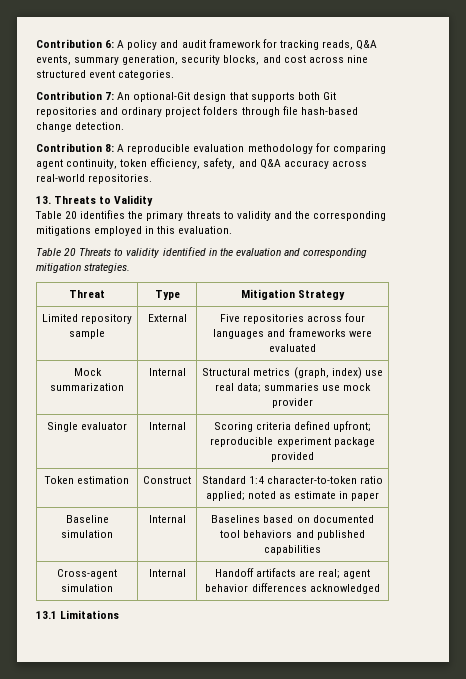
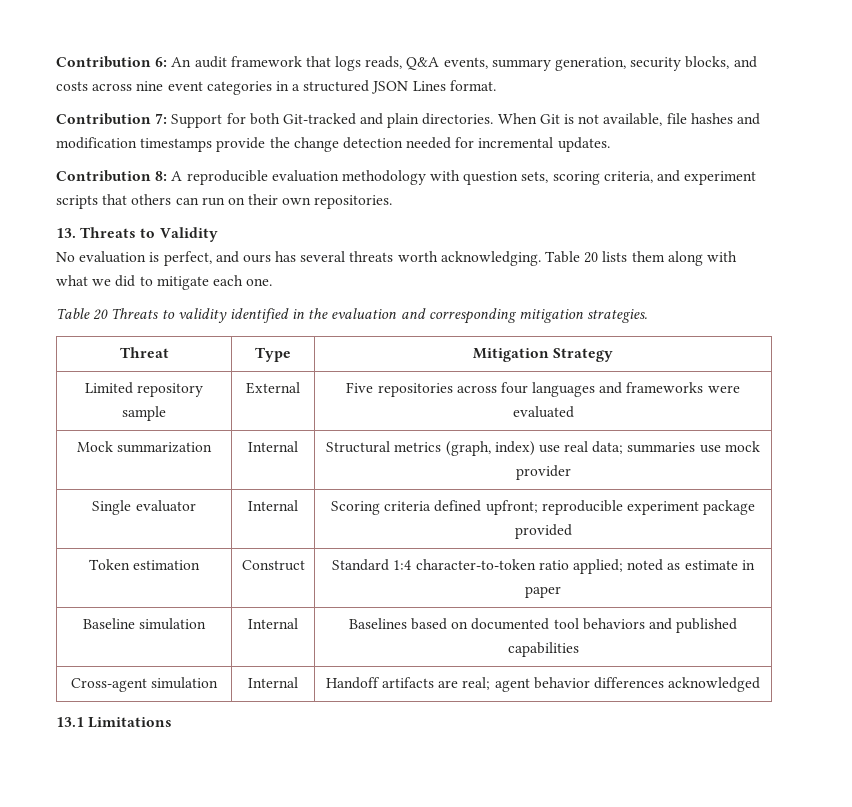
[117,39,319,50] A policy and audit framework for tracking -> [171,56,362,71] An audit framework that logs
[283,55,306,63] cost -> [56,81,88,91] costs
[36,70,175,80] [36,91,336,102] [36,106,358,117] [36,122,125,132] structured event categories. // Contribution 7: An optional-Git design that supports both Git repositories and ordinary project folders through file hash-based change detection. -> [167,80,496,95] [56,113,760,128] [56,137,610,152] event categories in a structured JSON Lines format. // Contribution 7: Support for both Git-tracked and plain directories. When Git is not available, file hashes and modification timestamps provide the change detection needed for incremental updates.
[315,143,386,154] [36,158,367,169] [36,174,85,182] for comparing agent continuity, token efficiency, safety, and Q&A accuracy across real-world -> [430,170,757,185] [56,194,312,209] with question sets, scoring criteria, and experiment scripts that others can run on their own
[35,210,387,221] [36,226,233,236] Table 20 identifies the primary threats to validity and the corresponding mitigations employed in this evaluation. -> [56,251,737,266] [56,275,273,290] No evaluation is perfect, and ours has several threats worth acknowledging. Table 20 lists them along with what we did to mitigate each one.

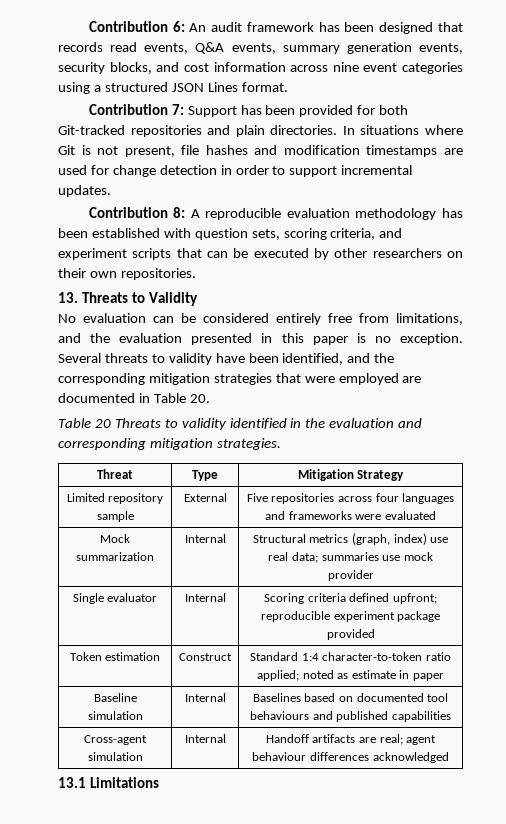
[305,56,403,71] that logs reads, -> [318,22,463,34] [58,42,189,54] has been designed that records read events,
[555,57,627,71] generation, -> [346,42,463,54] generation events,
[56,81,88,91] costs -> [183,62,286,72] cost information
[275,81,289,91] in -> [58,82,90,94] using
(223, 121) none -> [240,105,354,117] has been provided
(356, 119) none -> [130,125,202,137] repositories
[497,113,537,124] When -> [342,125,463,135] In situations where
[603,113,663,126] available, -> [124,146,175,157] present,
[216,137,475,152] provide the change detection needed for -> [443,148,463,155] [58,165,338,177] are used for change detection in order to support
(426, 177) none -> [442,208,463,218] [58,228,160,238] has been established
[131,194,225,206] others can run -> [207,248,442,260] can be executed by other researchers
[149,251,737,266] [56,275,273,290] is perfect, and ours has several threats worth acknowledging. Table 20 lists them along with what we did to mitigate each one. -> [153,313,463,325] [58,333,463,345] [58,353,395,365] [58,373,422,385] [58,393,210,403] can be considered entirely free from limitations, and the evaluation presented in this paper is no exception. Several threats to validity have been identified, and the corresponding mitigation strategies that were employed are documented in Table 20.
[582,618,645,630] behaviors -> [250,711,310,720] behaviours
[533,677,590,689] behavior -> [252,752,307,761] behaviour

